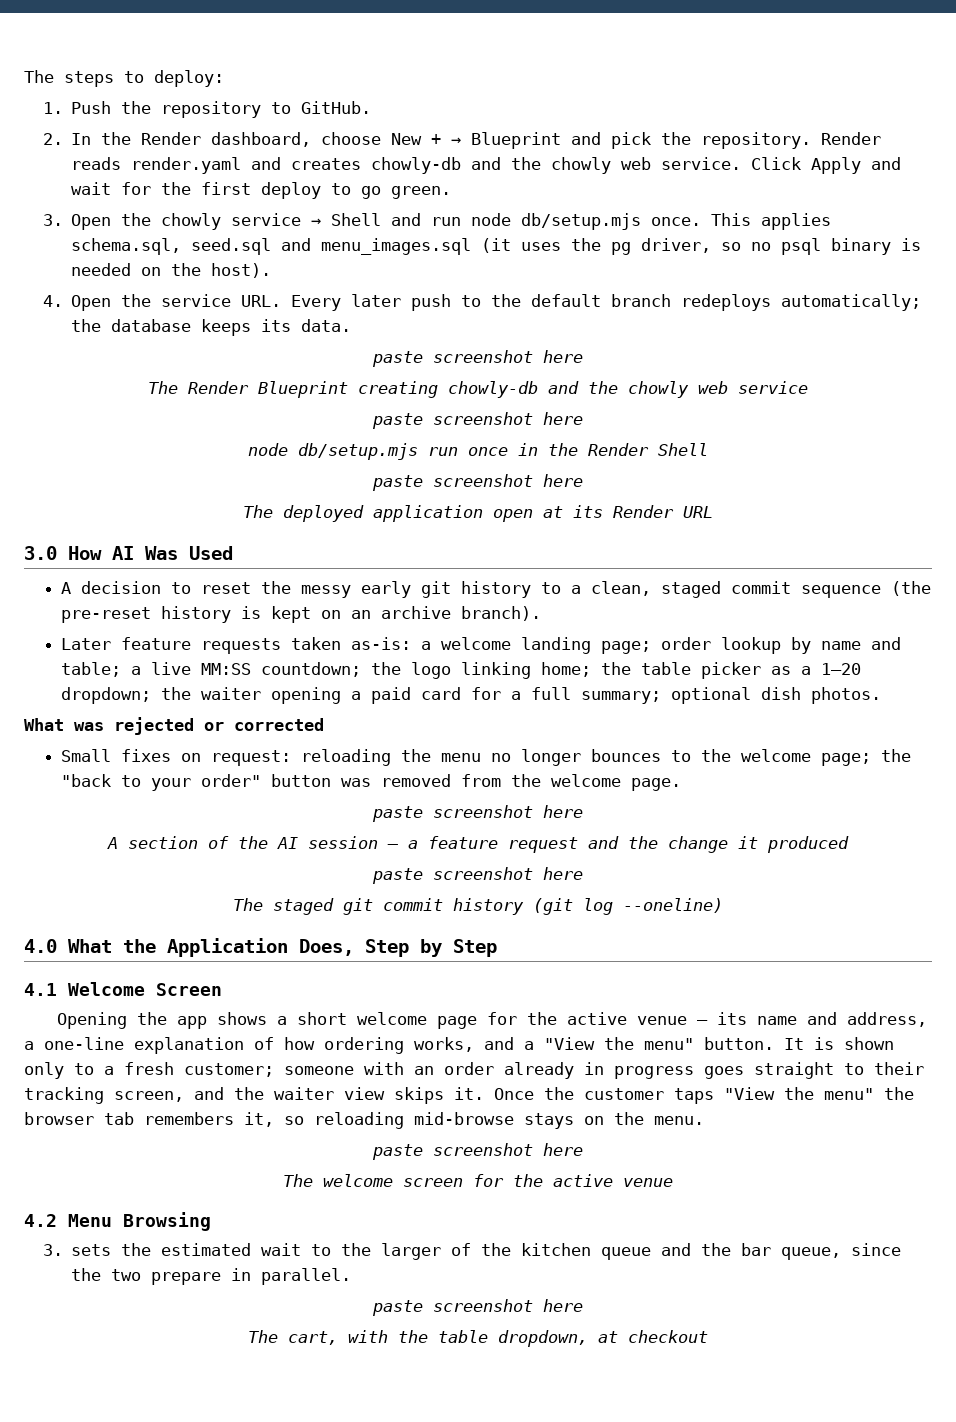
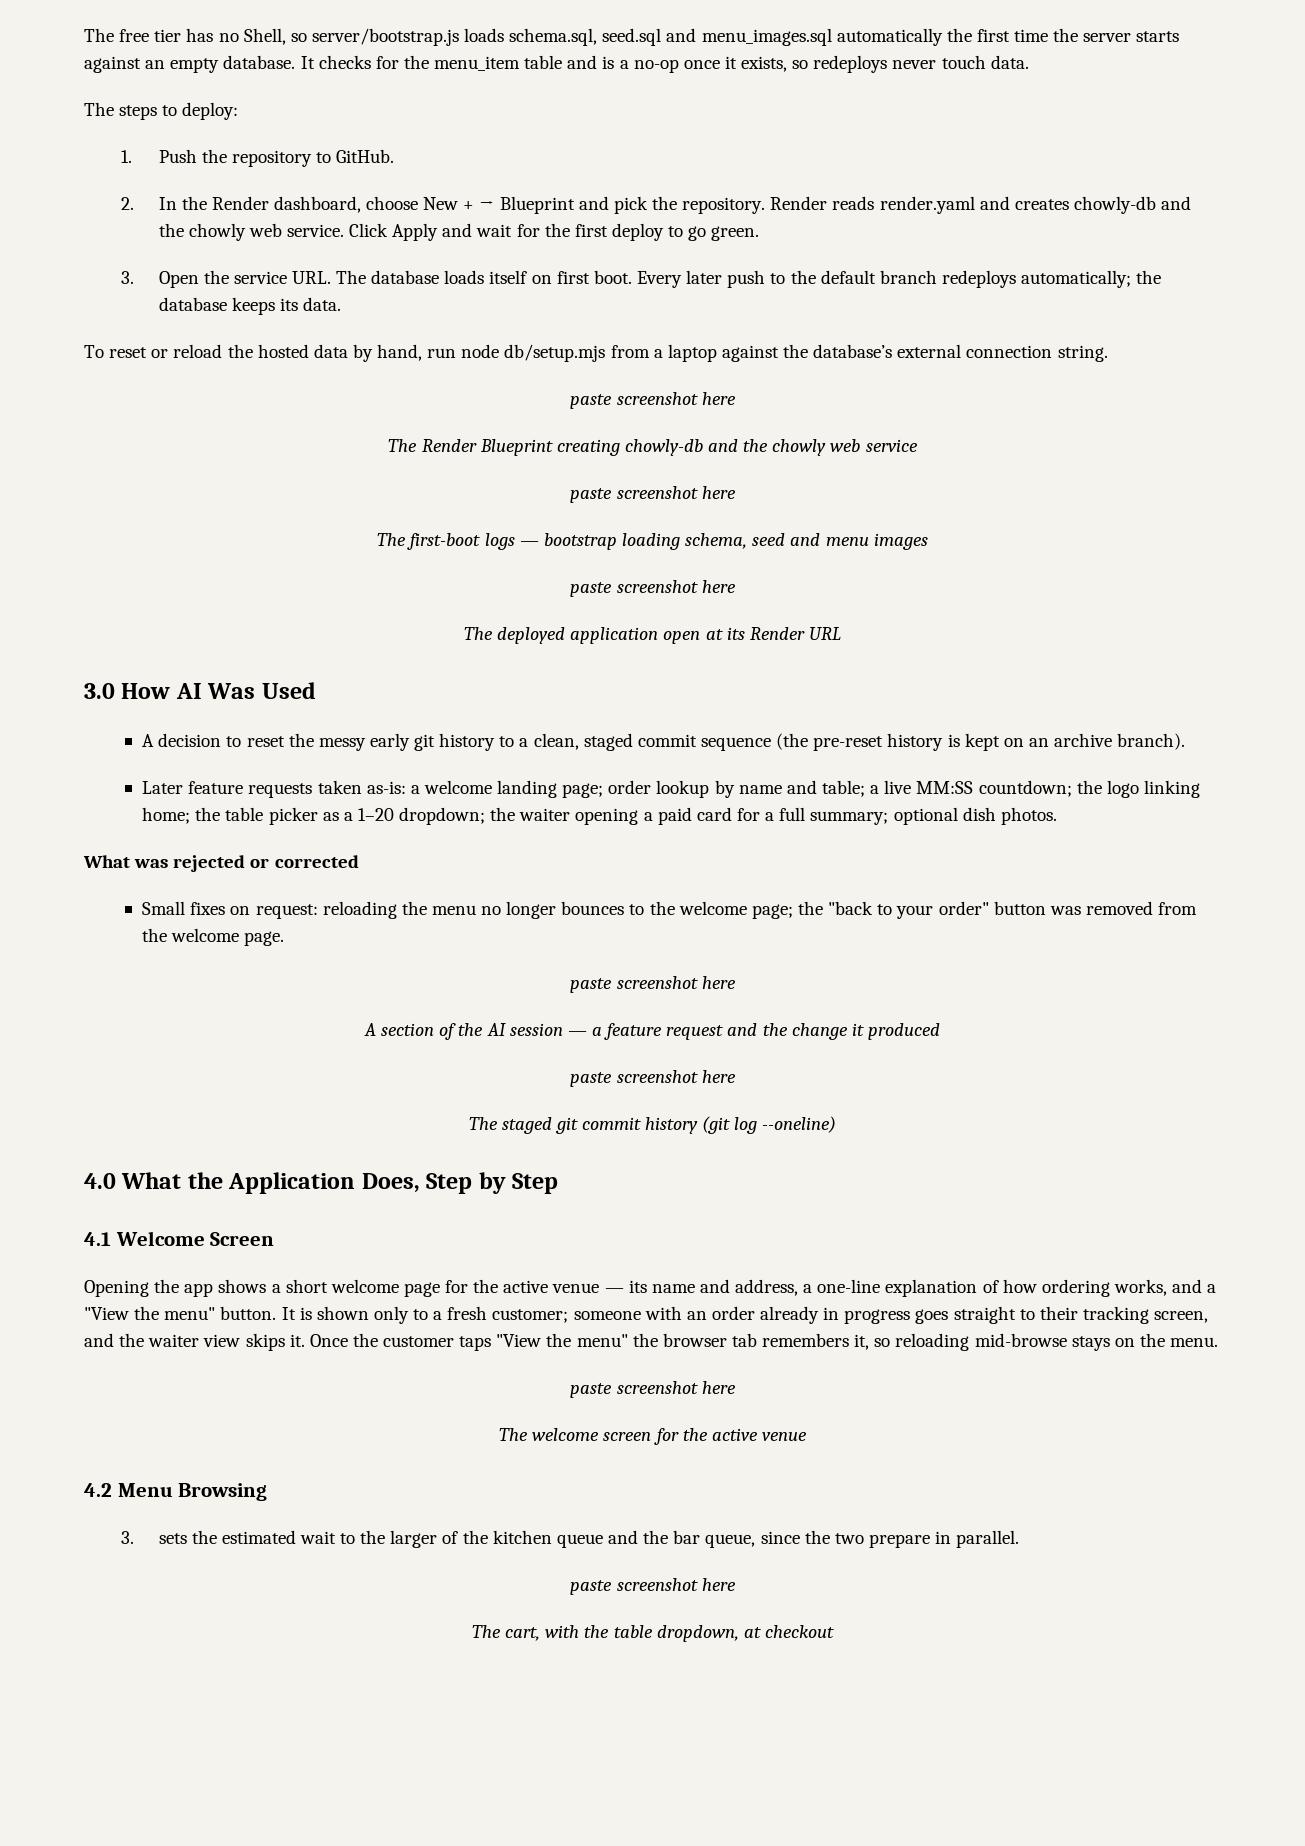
[24,70,54,83] The -> [84,28,1180,46] [84,55,1029,73] [84,102,114,116] The free tier has no Shell, so server/bootstrap.js loads schema.sql, seed.sql and menu_images.sql automatically the first time the server starts against an empty database. It checks for the menu_item table and is a no-op once it exists, so redeploys never touch data. // The
[161,213,832,230] [71,238,922,255] [71,263,272,278] [43,294,282,311] chowly service → Shell and run node db/setup.mjs once. This applies schema.sql, seed.sql and menu_images.sql (it uses the pg driver, so no psql binary is needed on the host). // 4. Open the service URL. -> [233,270,632,284] service URL. The database loads itself on first boot.
(352, 325) none -> [84,344,1108,362] // To reset or reload the hosted data by hand, run node db/setup.mjs from a laptop against the database’s external connection string.
[248,443,708,460] node db/setup.mjs run once in the Render Shell -> [377,533,928,550] The first-boot logs — bootstrap loading schema, seed and menu images

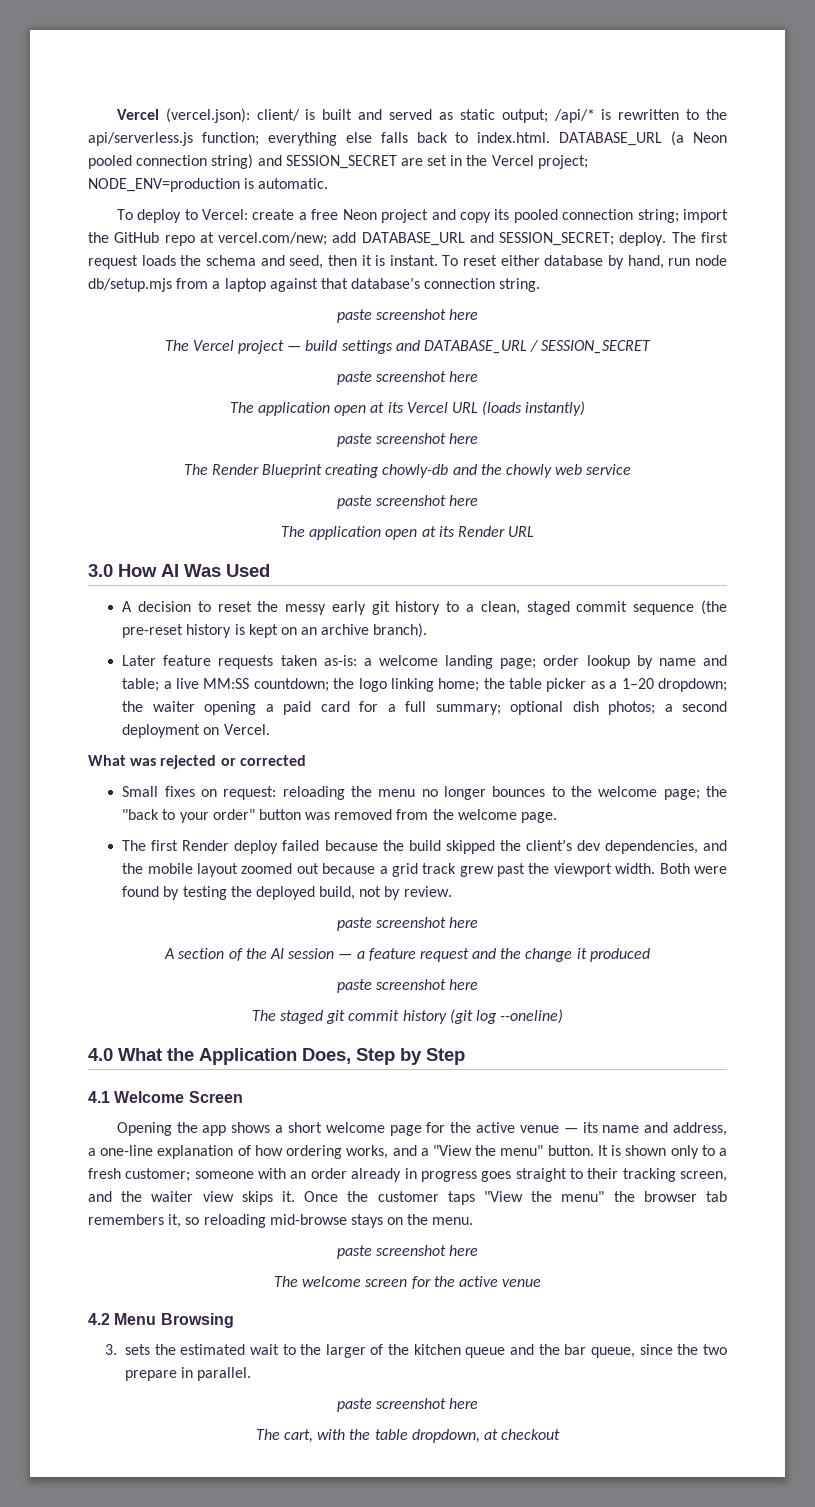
[84,28,1180,46] [84,55,1029,73] [84,102,239,120] [121,149,395,167] [121,196,1192,214] [158,223,760,241] [121,270,1162,288] [158,297,341,315] [84,344,348,358] The free tier has no Shell, so server/bootstrap.js loads schema.sql, seed.sql and menu_images.sql automatically the first time the server starts against an empty database. It checks for the menu_item table and is a no-op once it exists, so redeploys never touch data. // The steps to deploy: // 1. Push the repository to GitHub. // 2. In the Render dashboard, choose New + → Blueprint and pick the repository. Render reads render.yaml and creates chowly-db and the chowly web service. Click Apply and wait for the first deploy to go green. // 3. Open the service URL. The database loads itself on first boot. Every later push to the default branch redeploys automatically; the database keeps its data. // To reset or reload the hosted data -> [116,108,727,123] [88,131,727,146] [88,154,588,169] [88,178,329,192] [116,209,729,223] [88,232,728,246] [88,255,604,269] Vercel (vercel.json): client/ is built and served as static output; /api/* is rewritten to the api/serverless.js function; everything else falls back to index.html. DATABASE_URL (a Neon pooled connection string) and SESSION_SECRET are set in the Vercel project; NODE_ENV=production is automatic. // To deploy to Vercel: create a free Neon project and copy its pooled connection string; import the GitHub repo at vercel.com/new; add DATABASE_URL and SESSION_SECRET; deploy. The first request loads the schema and seed, then it is instant. To reset either database
[783,344,962,358] the database’s external -> [320,277,421,289] that database’s
(736, 398) none -> [164,340,652,354] [336,371,479,385] [229,401,586,416] [336,433,479,447] // The Vercel project — build settings and DATABASE_URL / SESSION_SECRET // paste screenshot here // The application open at its Vercel URL (loads instantly) // paste screenshot here
[407,533,928,550] [570,580,736,597] [464,627,566,644] first-boot logs — bootstrap loading schema, seed and menu images // paste screenshot here // The deployed -> (305, 531) none
[1000,807,1057,825] photos. -> [608,701,727,715] [122,724,270,738] photos; a second deployment on Vercel.
(285, 938) none -> [122,839,728,854] [122,863,727,877] [122,886,452,900] // The first Render deploy failed because the build skipped the client’s dev dependencies, and the mobile layout zoomed out because a grid track grew past the viewport width. Both were found by testing the deployed build, not by review.

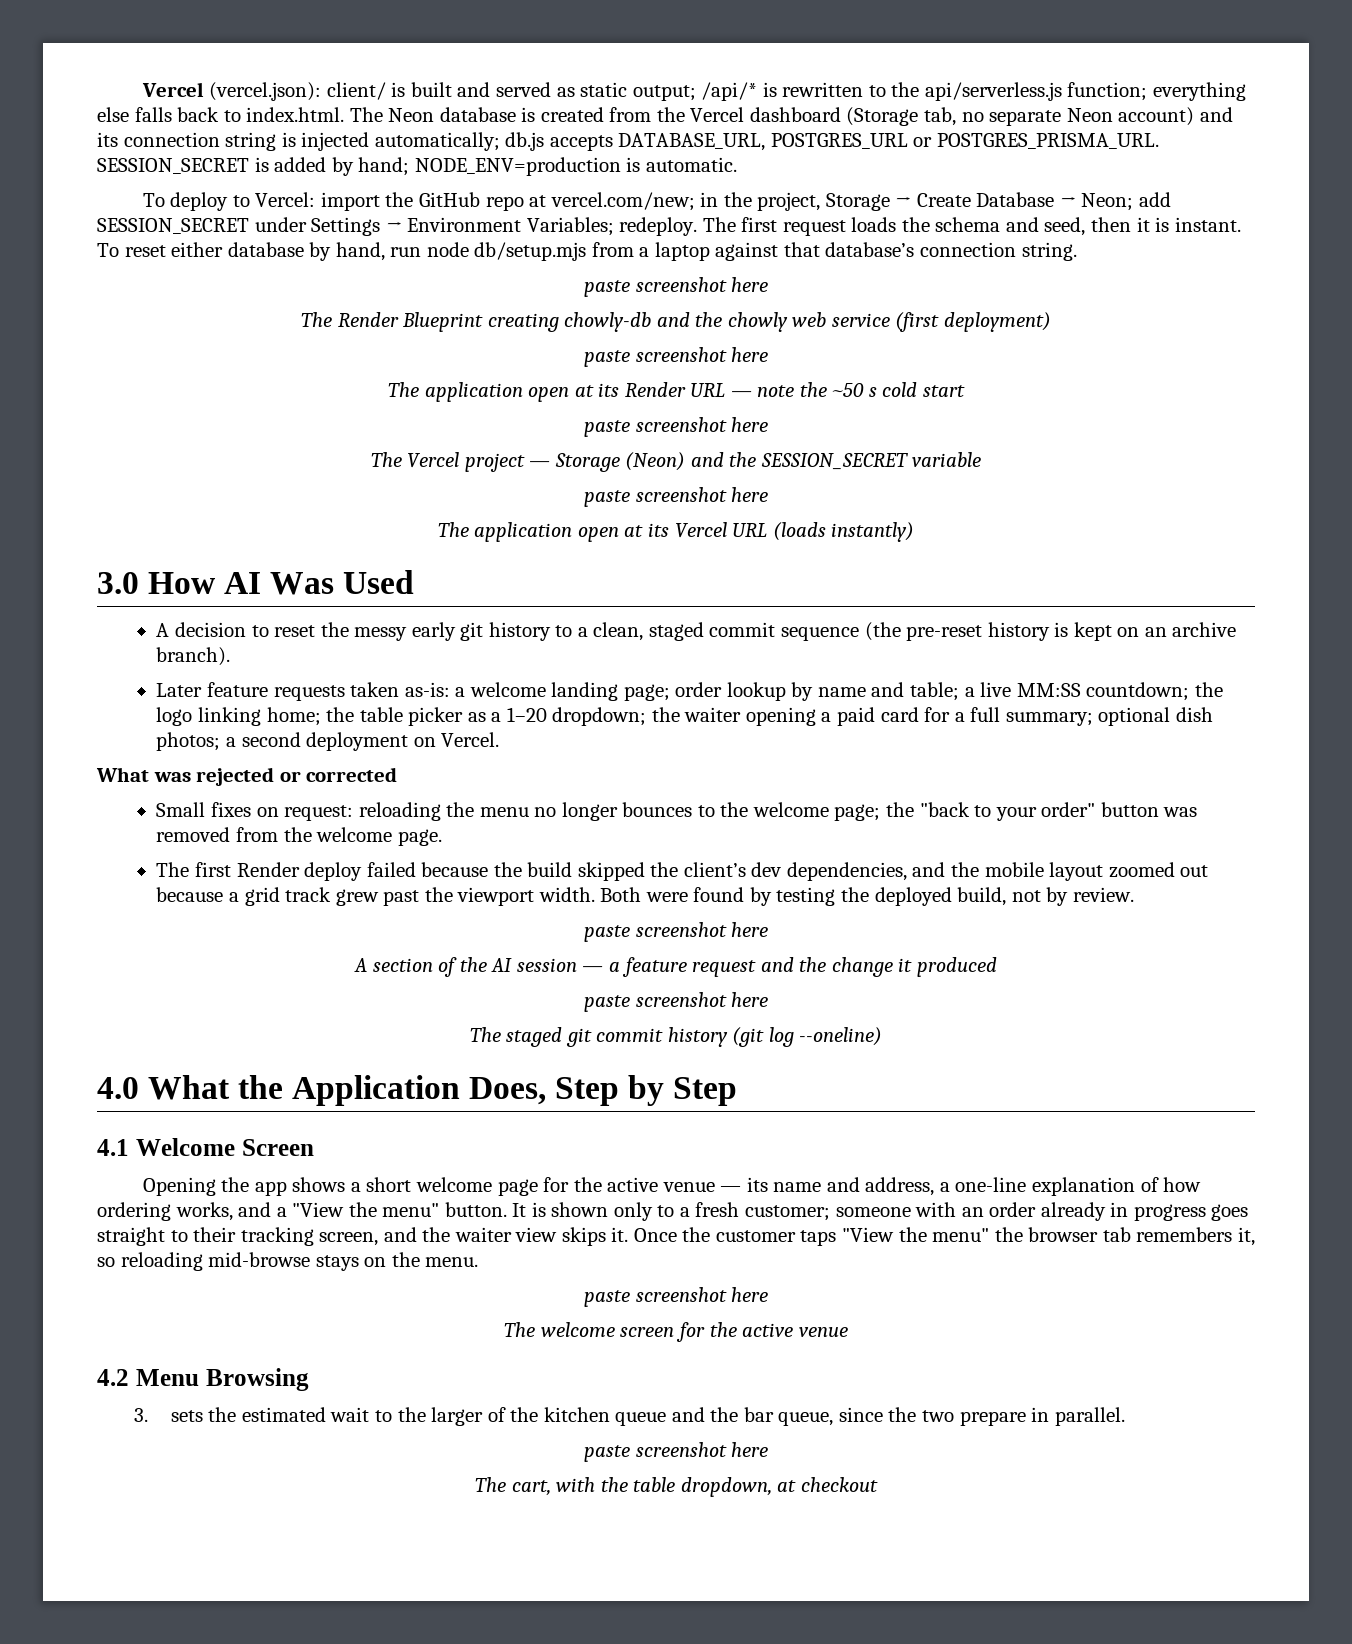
[559,131,727,146] [88,154,588,169] DATABASE_URL (a Neon pooled connection string) and SESSION_SECRET are set in the Vercel project; -> [349,107,1233,126] [97,132,1159,151] [97,157,410,176] The Neon database is created from the Vercel dashboard (Storage tab, no separate Neon account) and its connection string is injected automatically; db.js accepts DATABASE_URL, POSTGRES_URL or POSTGRES_PRISMA_URL. SESSION_SECRET is added by hand;
[252,209,679,223] create a free Neon project and copy its pooled connection string; -> (316, 199) none
[332,232,667,246] add DATABASE_URL and SESSION_SECRET; deploy. -> [700,192,1171,211] [97,217,698,236] in the project, Storage → Create Database → Neon; add SESSION_SECRET under Settings → Environment Variables; redeploy.
(479, 314) none -> [301,312,1051,332] [583,347,769,367] [388,382,965,402] [583,417,769,437] // The Render Blueprint creating chowly-db and the chowly web service (first deployment) // paste screenshot here // The application open at its Render URL — note the ~50 s cold start // paste screenshot here
[305,340,652,354] build settings and DATABASE_URL / SESSION_SECRET -> [554,452,982,472] Storage (Neon) and the SESSION_SECRET variable
[336,433,479,447] [183,464,632,478] [336,495,479,509] [280,526,535,540] // paste screenshot here // The Render Blueprint creating chowly-db and the chowly web service // paste screenshot here // The application open at its Render URL -> (915, 532) none

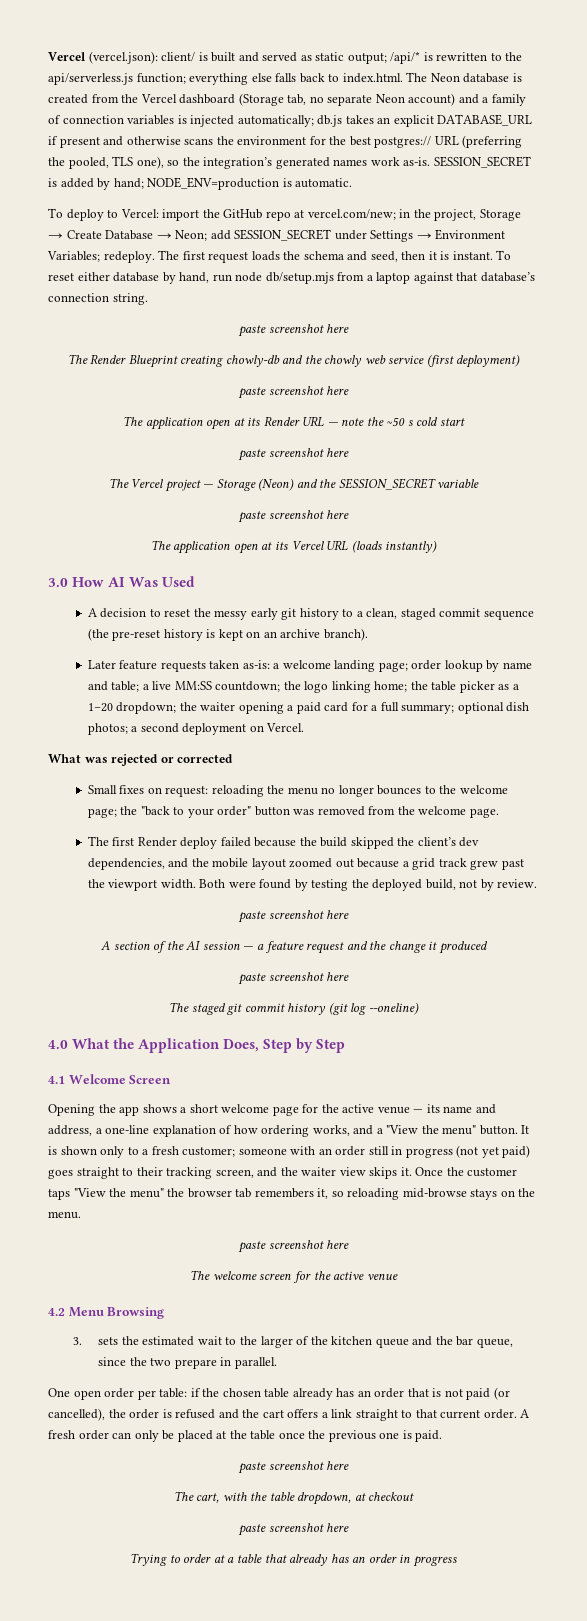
[97,132,1159,151] its connection string is injected automatically; db.js accepts DATABASE_URL, POSTGRES_URL or POSTGRES_PRISMA_URL. -> [482,94,526,106] [48,114,533,127] [48,135,523,148] [48,156,431,169] a family of connection variables is injected automatically; db.js takes an explicit DATABASE_URL if present and otherwise scans the environment for the best postgres:// URL (preferring the pooled, TLS one), so the integration’s generated names work as-is.
[1040,1202,1206,1221] already in progress -> [368,1145,531,1158] still in progress (not yet paid)
(1125, 1416) none -> [48,1387,510,1400] [48,1408,530,1421] [48,1430,443,1442] // One open order per table: if the chosen table already has an order that is not paid (or cancelled), the order is refused and the cart offers a link straight to that current order. A fresh order can only be placed at the table once the previous one is paid.
(878, 1484) none -> [237,1523,350,1536] [130,1553,457,1567] // paste screenshot here // Trying to order at a table that already has an order in progress

